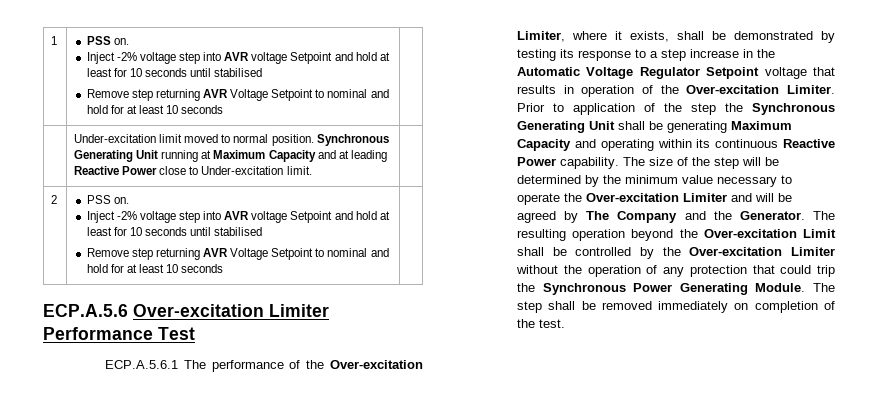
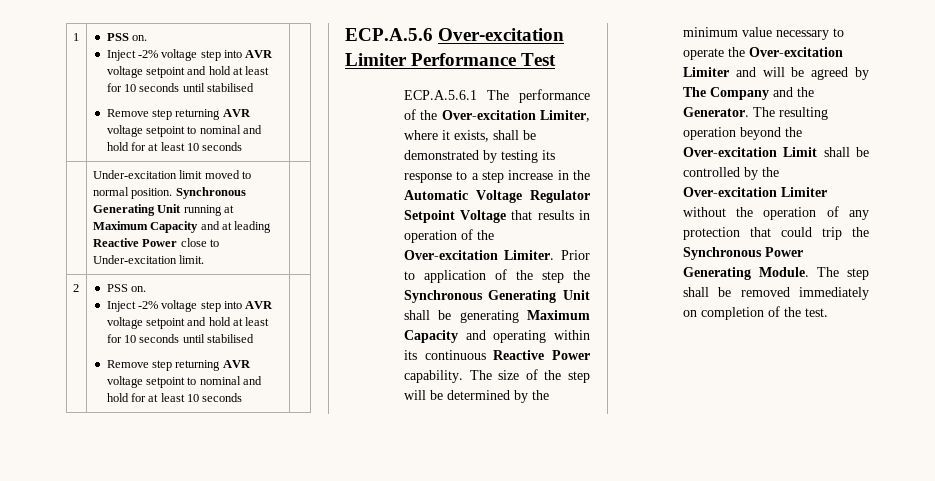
[290,52,333,64] Setpoint -> [145,67,185,78] setpoint
[230,89,314,101] Voltage Setpoint -> [106,125,185,137] voltage setpoint
[290,211,333,223] Setpoint -> [145,318,185,329] setpoint
[230,248,314,260] Voltage Setpoint -> [106,376,185,388] voltage setpoint
[764,67,807,79] voltage -> [460,210,507,223] Voltage

